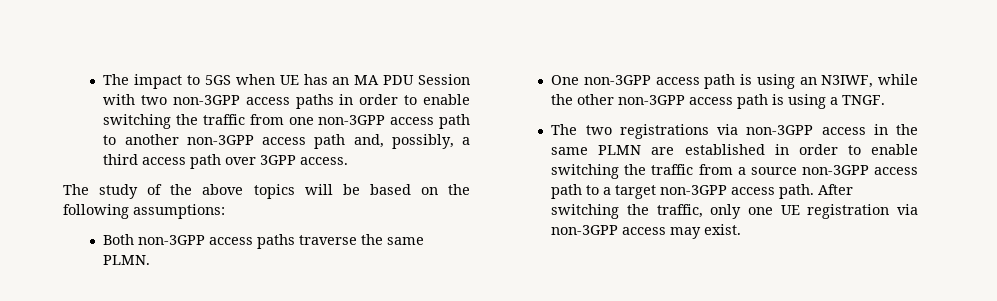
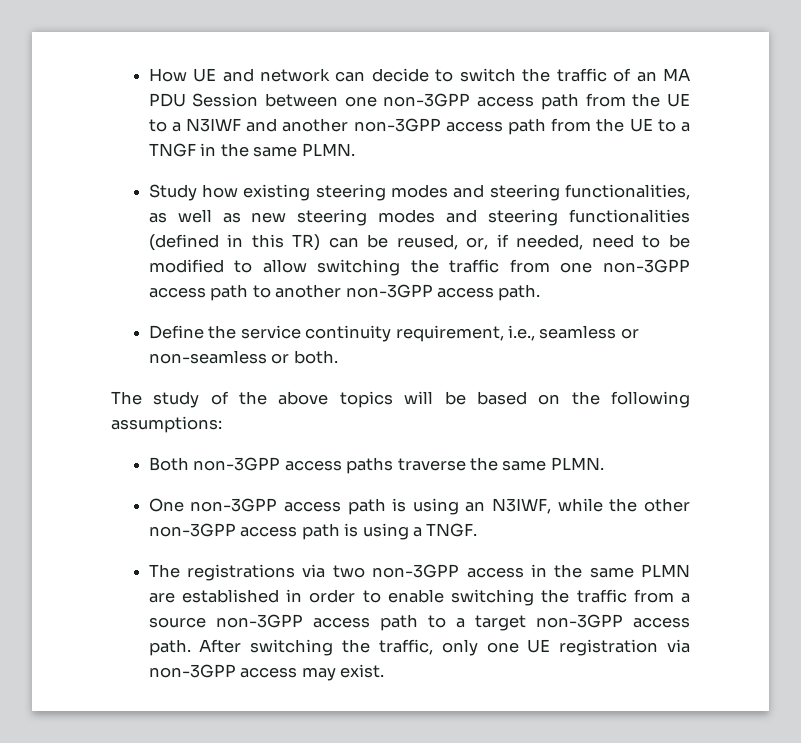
[103,74,470,89] [103,94,470,109] The impact to 5GS when UE has an MA PDU Session with two non-3GPP access paths in order to enable -> [148,68,690,82] [148,93,690,110] [148,118,690,135] [148,143,355,157] [148,184,690,201] [148,209,691,226] [148,234,690,251] [148,259,307,273] How UE and network can decide to switch the traffic of an MA PDU Session between one non-3GPP access path from the UE to a N3IWF and another non-3GPP access path from the UE to a TNGF in the same PLMN. // Study how existing steering modes and steering functionalities, as well as new steering modes and steering functionalities (defined in this TR) can be reused, or, if needed, need to be modified to allow
[314,134,470,149] [103,154,349,169] path and, possibly, a third access path over 3GPP access. -> [498,284,541,301] [148,325,639,342] [148,350,338,364] path. // Define the service continuity requirement, i.e., seamless or non-seamless or both.
[585,125,612,135] two -> (180, 571) none
(739, 129) none -> [332,565,365,578] two

